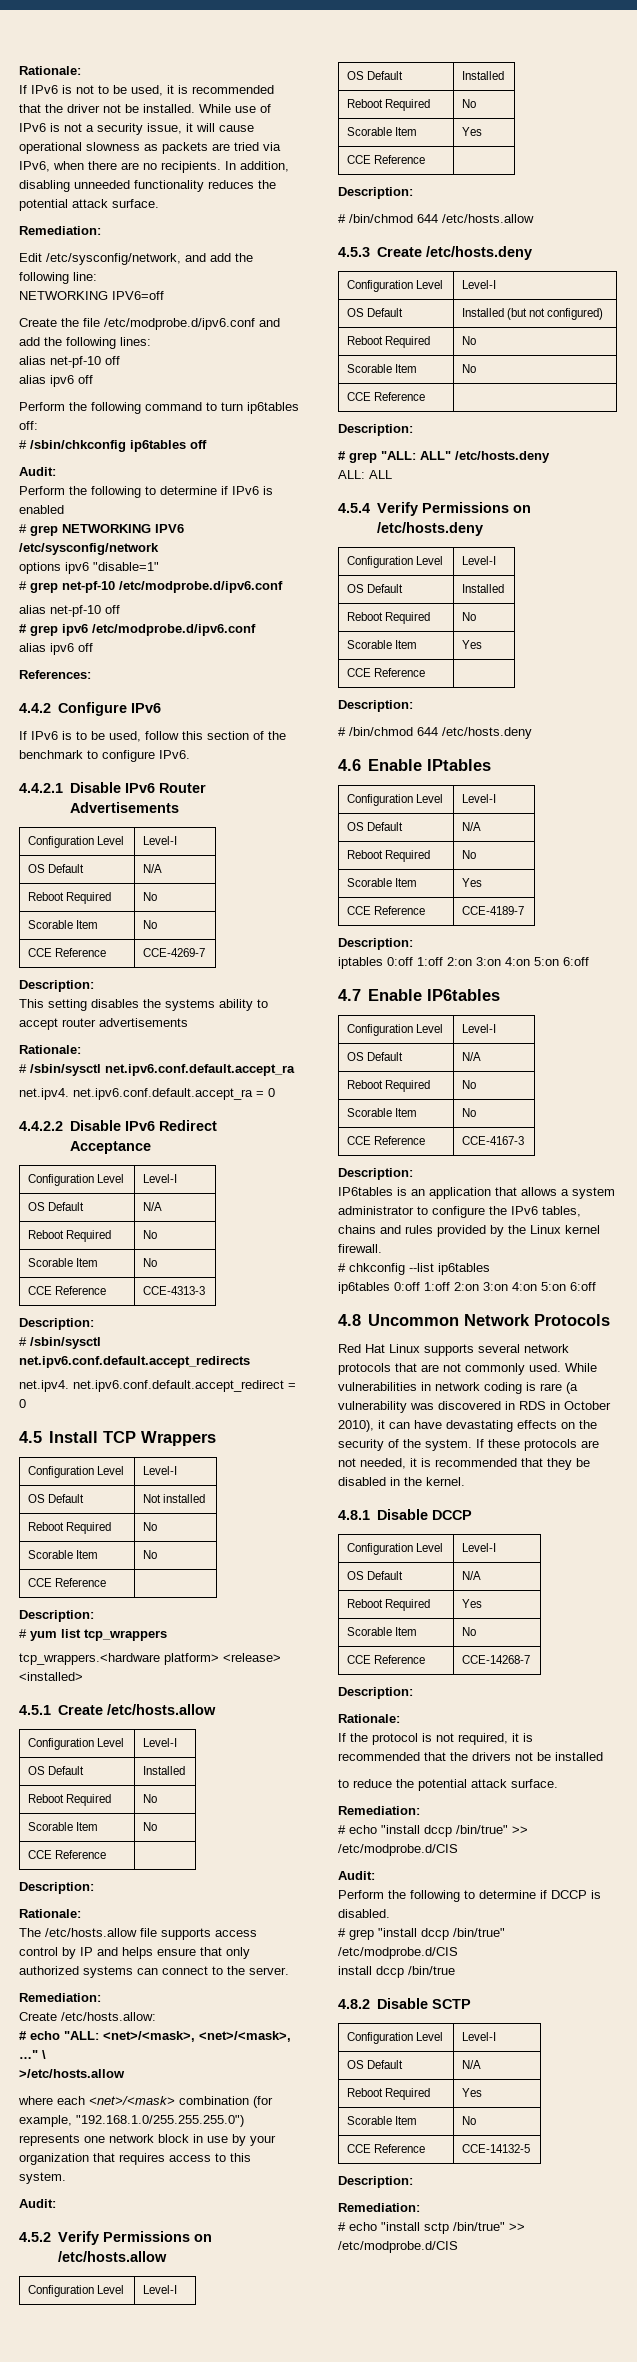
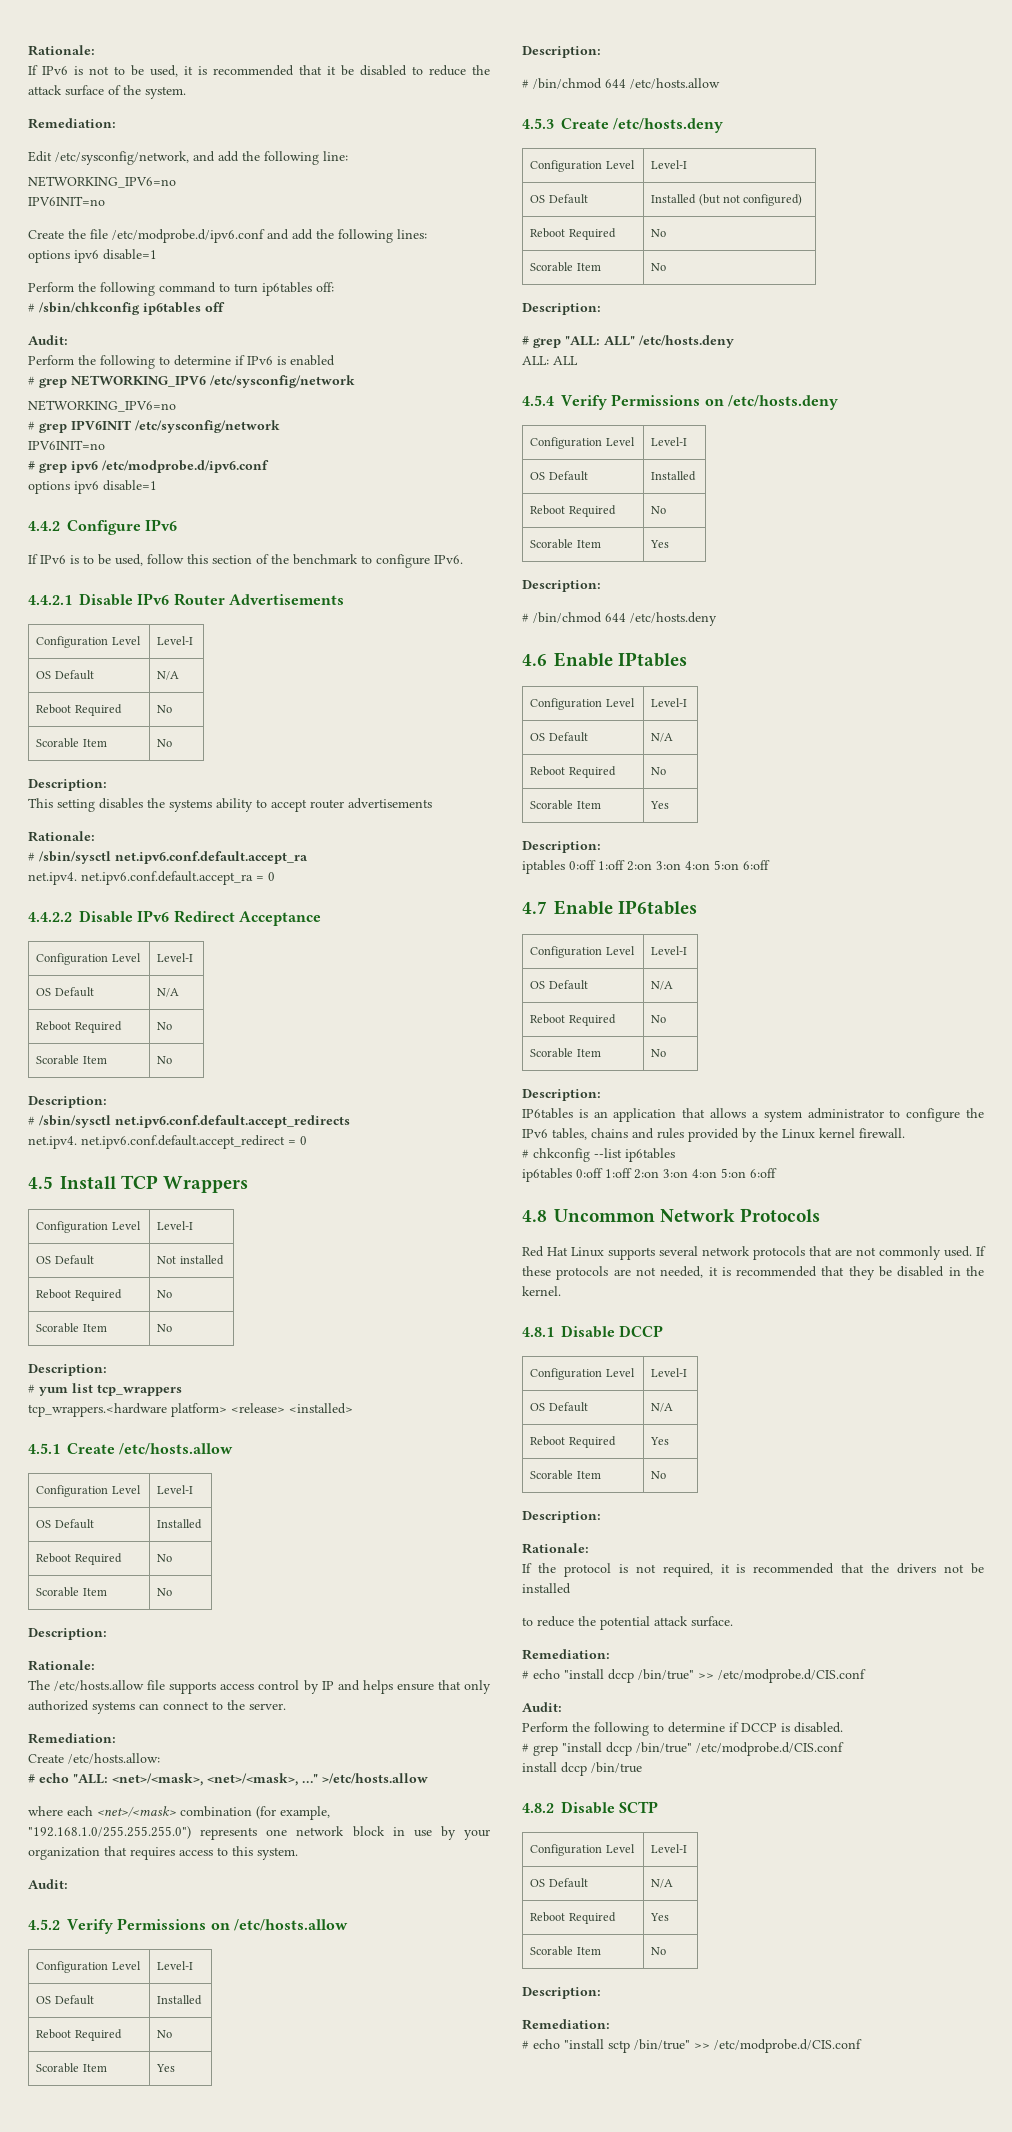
[45,104,271,113] [19,123,254,135] [19,142,281,154] [19,161,289,173] [19,180,276,192] [19,199,159,211] the driver not be installed. While use of IPv6 is not a security issue, it will cause operational slowness as packets are tried via IPv6, when there are no recipients. In addition, disabling unneeded functionality reduces the potential attack surface. -> [327,65,490,76] [28,85,186,99] it be disabled to reduce the attack surface of the system.
[19,291,164,300] NETWORKING IPV6=off -> [28,176,176,188] [28,196,105,206] NETWORKING_IPV6=no // IPV6INIT=no
[19,356,120,368] [19,375,93,387] alias net-pf-10 off // alias ipv6 off -> [28,249,157,263] options ipv6 disable=1
[62,524,184,533] [19,543,159,555] [19,562,159,574] [19,581,283,593] [19,605,120,617] NETWORKING IPV6 /etc/sysconfig/network // options ipv6 "disable=1" // # grep net-pf-10 /etc/modprobe.d/ipv6.conf // alias net-pf-10 off -> [71,375,355,388] [28,400,176,412] [28,420,280,433] [28,440,105,450] NETWORKING_IPV6 /etc/sysconfig/network // NETWORKING_IPV6=no // # grep IPV6INIT /etc/sysconfig/network // IPV6INIT=no
[19,643,93,655] [19,670,91,679] alias ipv6 off // References: -> [28,480,157,494] options ipv6 disable=1
[27,948,107,957] [142,948,205,957] // CCE Reference | CCE-4269-7 -> (173, 743) none
[27,1286,107,1295] [142,1286,205,1295] // CCE Reference | CCE-4313-3 -> (173, 1060) none
[27,1578,107,1587] // CCE Reference | -> (173, 1328) none
[27,1850,107,1859] // CCE Reference | -> (173, 1592) none
[42,2050,46,2059] \ // -> (318, 1778) none
[346,155,426,164] // CCE Reference | -> (176, 2068) none
[346,392,426,401] // CCE Reference | -> (667, 267) none
[346,668,426,677] // CCE Reference | -> (670, 544) none
[346,906,426,915] [461,906,524,915] // CCE Reference | CCE-4189-7 -> (670, 805) none
[346,1136,426,1145] [461,1136,524,1145] // CCE Reference | CCE-4167-3 -> (667, 1053) none
[565,1363,597,1372] [338,1382,578,1394] [338,1401,611,1413] [338,1420,597,1432] [338,1439,472,1451] While vulnerabilities in network coding is rare (a vulnerability was discovered in RDS in October 2010), it can have devastating effects on the security of the system. -> (972, 1251) none
[346,1655,426,1664] [461,1655,530,1664] // CCE Reference | CCE-14268-7 -> (667, 1475) none
[338,1844,458,1856] /etc/modprobe.d/CIS -> [718,1669,866,1683] /etc/modprobe.d/CIS.conf
[338,1947,458,1959] /etc/modprobe.d/CIS -> [696,1742,844,1756] /etc/modprobe.d/CIS.conf
[346,2144,426,2153] [461,2144,530,2153] // CCE Reference | CCE-14132-5 -> (667, 1951) none
[338,2241,458,2253] /etc/modprobe.d/CIS -> [714,2039,862,2053] /etc/modprobe.d/CIS.conf

